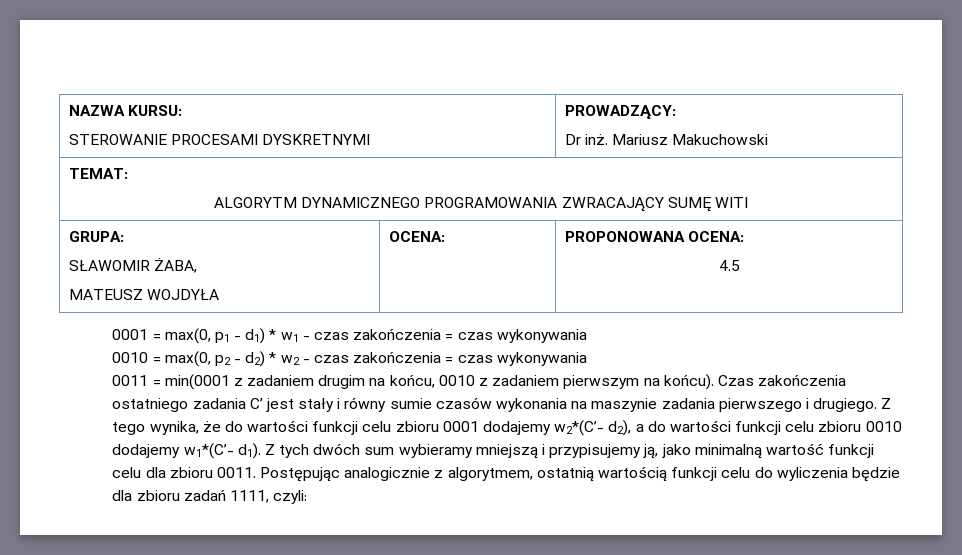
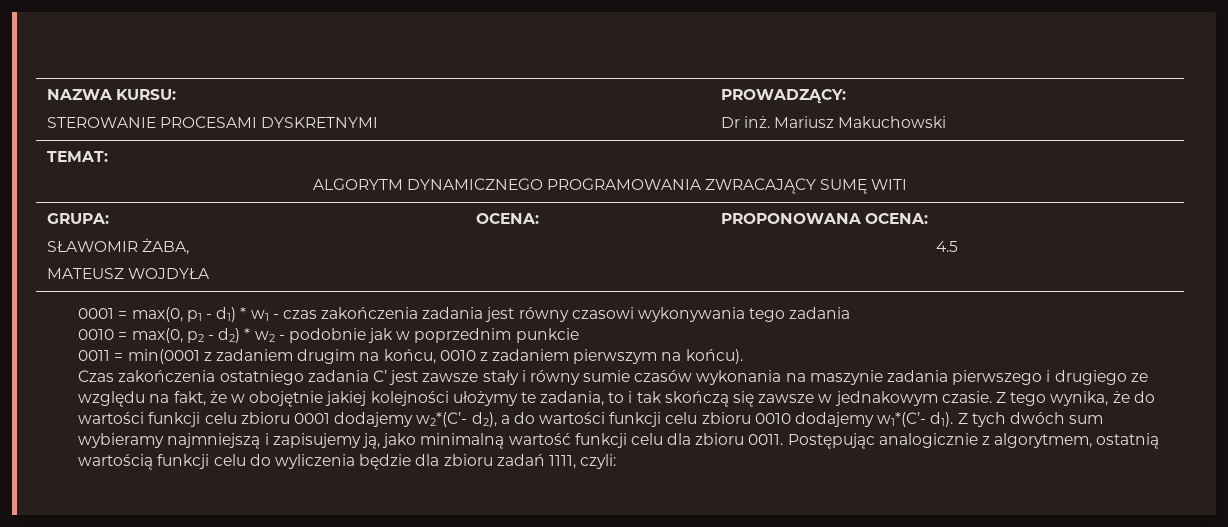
[445,329,587,343] = czas wykonywania -> [422,307,851,322] zadania jest równy czasowi wykonywania tego zadania
[313,352,587,366] czas zakończenia = czas wykonywania -> [288,328,579,343] podobnie jak w poprzednim punkcie
(714, 382) none -> (743, 356) //
(294, 405) none -> [422,373,479,382] zawsze
[813,398,878,412] drugiego. -> [1054,370,1148,385] [78,391,992,407] drugiego ze względu na fakt, że w obojętnie jakiej kolejności ułożymy te zadania, to i tak skończą się zawsze w jednakowym czasie.
[475,444,642,459] mniejszą i przypisujemy -> [167,433,361,449] najmniejszą i zapisujemy

